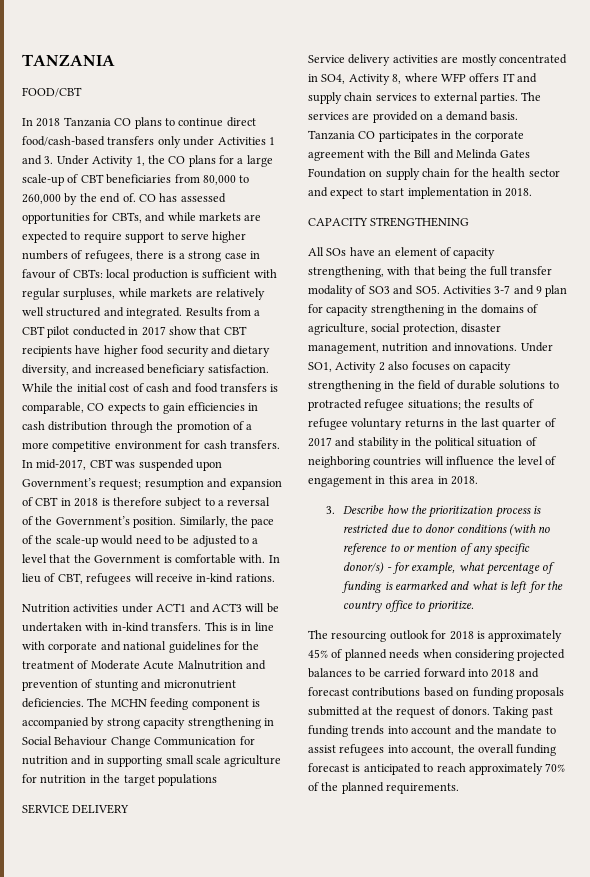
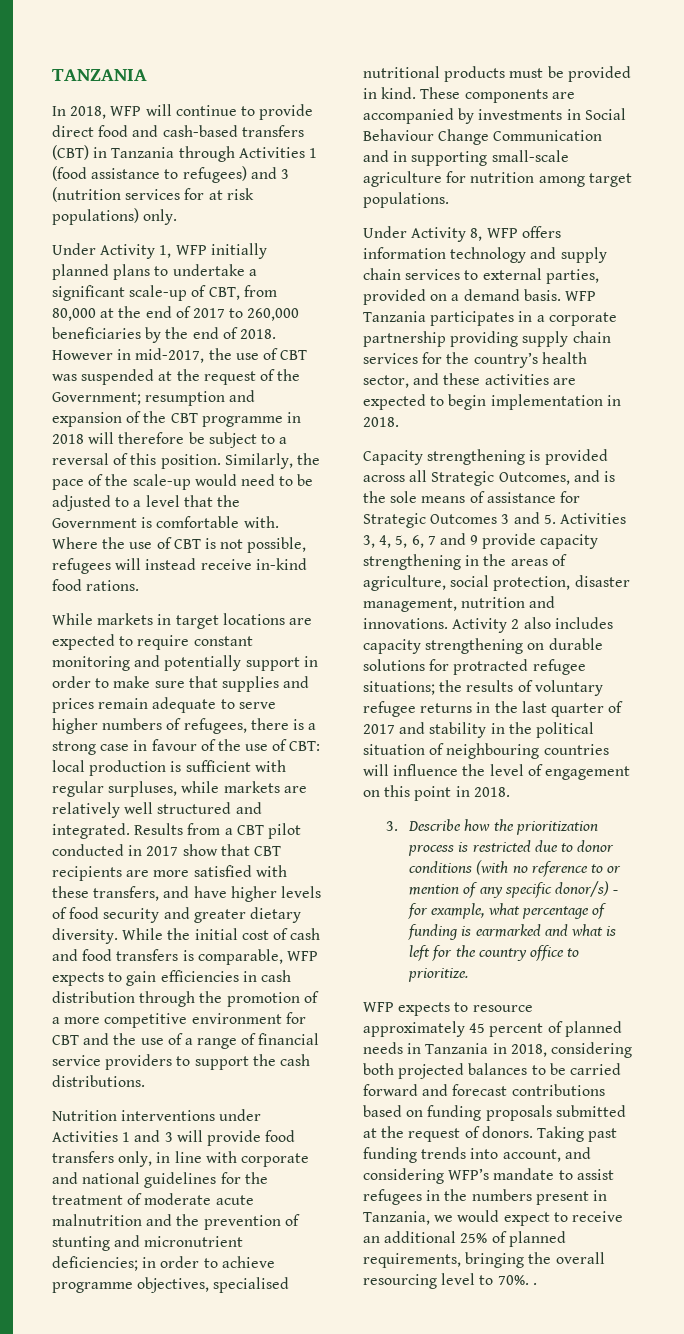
[22,87,82,97] [22,117,256,129] [22,136,275,148] [22,155,273,167] [22,174,236,186] // FOOD/CBT // In 2018 Tanzania CO plans to continue direct food/cash-based transfers only under Activities 1 and 3. Under Activity 1, the CO plans for a large scale-up of CBT beneficiaries from 80,000 -> [52,104,314,120] [52,125,304,137] [52,145,317,162] [52,166,289,183] [52,187,254,202] [52,208,178,225] [52,243,267,259] [52,264,257,280] [52,285,277,301] [52,306,225,321] // In 2018, WFP will continue to provide direct food and cash-based transfers (CBT) in Tanzania through Activities 1 (food assistance to refugees) and 3 (nutrition services for at risk populations) only. // Under Activity 1, WFP initially planned plans to undertake a significant scale-up of CBT, from 80,000 at the end of 2017
(61, 199) none -> [52,327,141,339] beneficiaries
[122,193,226,203] [22,212,262,224] [22,231,165,243] of. CO has assessed opportunities for CBTs, and while markets are expected to require support -> [222,327,276,339] [52,348,308,363] [52,369,301,385] [52,390,256,406] [52,411,301,427] [52,432,288,448] [52,453,320,469] [52,474,314,490] [52,495,240,511] [52,516,279,528] [52,537,307,553] [52,558,307,574] [52,579,140,591] [52,613,312,629] [52,634,253,650] [52,655,318,671] [52,676,310,692] [52,697,217,713] of 2018. However in mid-2017, the use of CBT was suspended at the request of the Government; resumption and expansion of the CBT programme in 2018 will therefore be subject to a reversal of this position. Similarly, the pace of the scale-up would need to be adjusted to a level that the Government is comfortable with. Where the use of CBT is not possible, refugees will instead receive in-kind food rations. // While markets in target locations are expected to require constant monitoring and potentially support in order to make sure that supplies and prices remain adequate
[72,269,103,278] CBTs: -> [217,739,321,751] the use of CBT:
[75,345,271,357] [22,364,269,376] have higher food security and dietary diversity, and increased beneficiary satisfaction. -> [126,865,287,877] [52,886,321,902] [52,907,301,923] [52,928,118,944] are more satisfied with these transfers, and have higher levels of food security and greater dietary diversity.
[87,403,105,411] CO -> [286,951,318,961] WFP
[203,440,280,449] [22,459,222,471] [22,478,282,490] [22,497,271,509] [22,516,275,528] [22,535,259,547] [22,554,280,564] [22,573,275,585] [22,603,279,613] [22,622,238,632] cash transfers. In mid-2017, CBT was suspended upon Government’s request; resumption and expansion of CBT in 2018 is therefore subject to a reversal of the Government’s position. Similarly, the pace of the scale-up would need to be adjusted to a level that the Government is comfortable with. In lieu of CBT, refugees will receive in-kind rations. // Nutrition activities under ACT1 and ACT3 will be undertaken with in-kind transfers. This is -> [52,1033,320,1049] [52,1054,310,1070] [52,1075,145,1087] [52,1109,262,1121] [52,1130,296,1146] [52,1151,153,1167] CBT and the use of a range of financial service providers to support the cash distributions. // Nutrition interventions under Activities 1 and 3 will provide food transfers only,
[90,660,266,670] Moderate Acute Malnutrition and -> [144,1193,254,1205] [52,1214,200,1226] moderate acute malnutrition and the
[22,698,260,710] [22,717,261,729] deficiencies. The MCHN feeding component is accompanied by strong capacity strengthening -> [52,1256,275,1271] [52,1277,290,1293] [363,66,631,82] [363,87,575,103] [363,108,563,124] deficiencies; in order to achieve programme objectives, specialised nutritional products must be provided in kind. These components are accompanied by investments
[239,736,255,745] [22,756,68,765] for nutrition -> (603, 135) none
[165,755,221,764] small scale -> [491,150,569,162] small-scale
[89,774,217,786] [22,804,130,814] [308,54,567,66] [308,74,346,84] in the target populations // SERVICE DELIVERY // Service delivery activities are mostly concentrated in SO4, -> [538,173,632,187] [363,192,449,208] [363,226,407,238] among target populations. // Under
[404,73,438,82] where -> (483, 234) none
[502,73,515,82] IT -> [363,247,527,263] information technology
[479,92,542,104] [308,112,370,120] parties. The services are -> [545,269,599,284] parties,
[308,130,524,142] [308,149,531,161] [308,168,560,180] [308,187,533,199] [308,217,470,227] [308,247,496,259] [308,266,553,278] [308,285,568,297] [308,304,524,316] Tanzania CO participates in the corporate agreement with the Bill and Melinda Gates Foundation on supply chain for the health sector and expect to start implementation in 2018. // CAPACITY STRENGTHENING // All SOs have an element of capacity strengthening, with that being the full transfer modality of SO3 and SO5. Activities 3-7 and 9 plan for capacity strengthening in the domains -> [564,291,596,301] [363,311,617,326] [363,331,611,347] [363,352,587,368] [363,373,576,388] [363,394,621,410] [363,417,399,427] [363,449,608,465] [363,470,615,486] [363,491,580,503] [363,512,626,528] [363,533,599,549] [363,554,548,570] WFP Tanzania participates in a corporate partnership providing supply chain services for the country’s health sector, and these activities are expected to begin implementation in 2018. // Capacity strengthening is provided across all Strategic Outcomes, and is the sole means of assistance for Strategic Outcomes 3 and 5. Activities 3, 4, 5, 6, 7 and 9 provide capacity strengthening in the areas
[520,342,553,352] [308,362,332,372] Under SO1, -> (448, 623) none
[411,361,512,373] [308,380,455,392] focuses on capacity strengthening in the field of -> [554,617,613,629] [363,638,545,654] includes capacity strengthening on
[548,381,559,389] to -> [429,659,450,671] for
[308,418,403,430] refugee voluntary -> [534,680,603,696] [363,701,416,717] voluntary refugee
[308,456,370,468] neighboring -> [446,743,540,759] neighbouring
[375,475,435,484] in this area -> [363,785,452,801] on this point
[308,630,563,642] [308,649,514,661] The resourcing outlook for 2018 is approximately 45% of planned needs when considering -> [363,1002,533,1016] [363,1021,622,1037] [363,1042,632,1058] [363,1063,394,1075] WFP expects to resource approximately 45 percent of planned needs in Tanzania in 2018, considering both
[467,669,516,678] into 2018 -> (418, 1090) none
[411,725,556,735] [308,744,557,756] [308,763,566,775] [308,782,460,794] account and the mandate to assist refugees into account, the overall funding forecast is anticipated to reach approximately 70% of the planned requirements. -> [502,1147,591,1162] [363,1168,614,1184] [363,1189,607,1205] [363,1210,623,1226] [363,1231,566,1247] [363,1252,605,1268] [363,1273,537,1289] account, and considering WFP’s mandate to assist refugees in the numbers present in Tanzania, we would expect to receive an additional 25% of planned requirements, bringing the overall resourcing level to 70%. .

